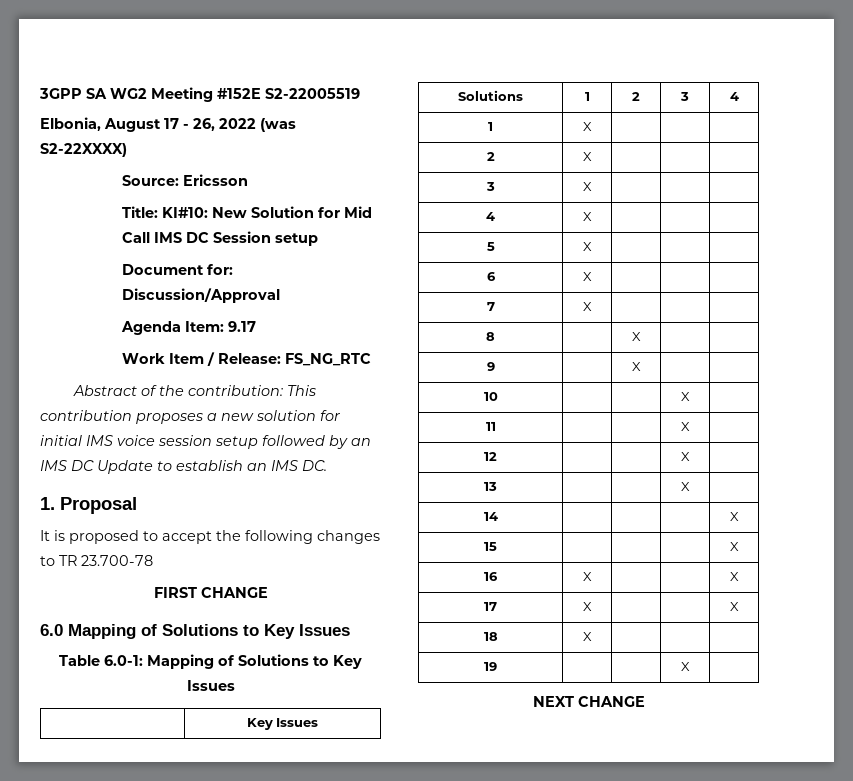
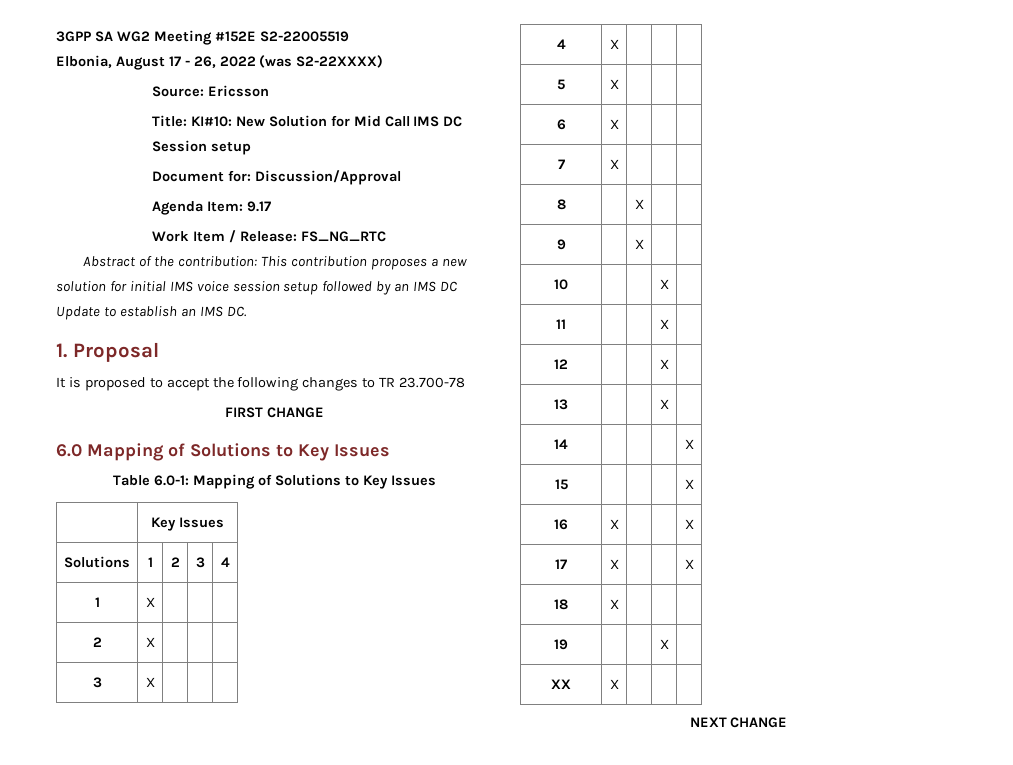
(690, 666) none -> [551,679,571,689] [609,679,619,689] // XX | X | | |

